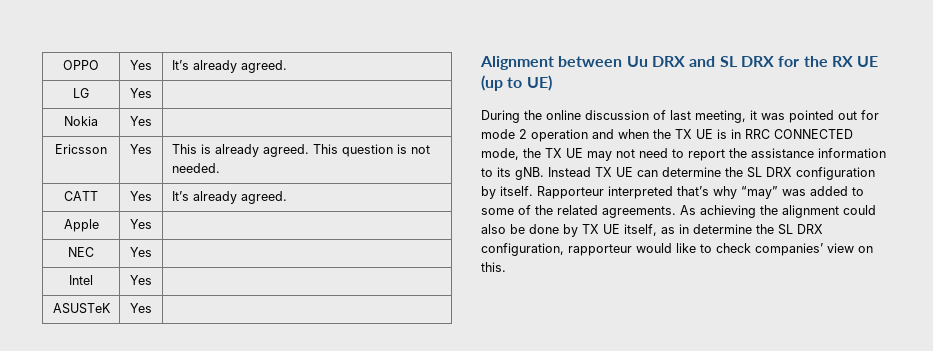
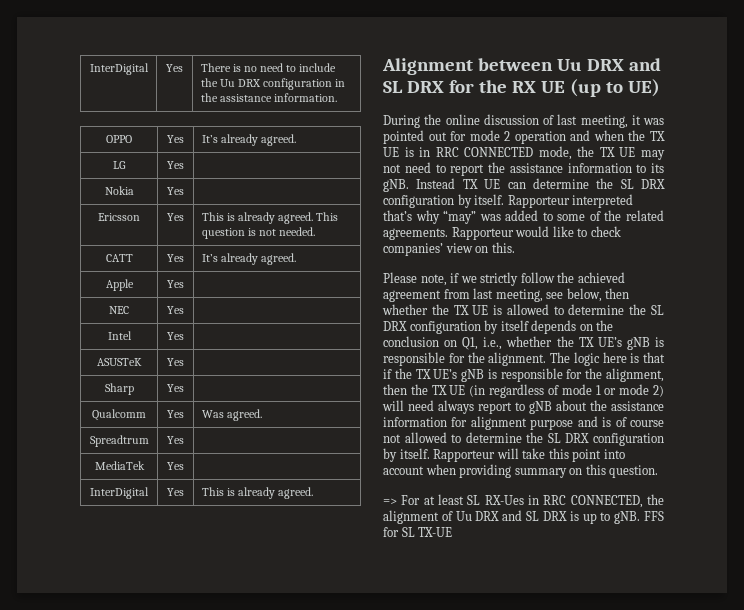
(63, 65) none -> [89,63,149,75] [166,64,183,72] [200,63,337,72] [200,78,346,90] [200,93,338,102] InterDigital | Yes | There is no need to include the Uu DRX configuration in the assistance information. //
(152, 308) none -> [104,383,134,395] [167,384,184,392] [92,409,146,421] [167,410,184,418] [201,409,263,421] [89,435,149,447] [167,436,184,444] [94,461,145,470] [167,462,184,470] [90,487,149,499] [167,488,184,496] [201,487,314,499] // Sharp | Yes | // Qualcomm | Yes | Was agreed. // Spreadtrum | Yes | // MediaTek | Yes | // InterDigital | Yes | This is already agreed.
[680,205,876,218] [481,224,823,237] [481,243,632,256] As achieving the alignment could also be done by TX UE itself, as in determine the SL DRX configuration, rapporteur -> [451,227,514,240] Rapporteur
(506, 267) none -> [383,272,625,286] [383,288,630,302] [382,304,664,315] [383,320,614,334] [383,336,664,350] [383,352,665,366] [383,368,664,382] [383,384,664,398] [382,400,664,414] [383,416,664,430] [383,432,664,446] [383,448,625,462] [383,464,659,478] [383,494,664,508] [383,510,664,524] [383,527,453,537] // Please note, if we strictly follow the achieved agreement from last meeting, see below, then whether the TX UE is allowed to determine the SL DRX configuration by itself depends on the conclusion on Q1, i.e., whether the TX UE’s gNB is responsible for the alignment. The logic here is that if the TX UE’s gNB is responsible for the alignment, then the TX UE (in regardless of mode 1 or mode 2) will need always report to gNB about the assistance information for alignment purpose and is of course not allowed to determine the SL DRX configuration by itself. Rapporteur will take this point into account when providing summary on this question. // => For at least SL RX-Ues in RRC CONNECTED, the alignment of Uu DRX and SL DRX is up to gNB. FFS for SL TX-UE

